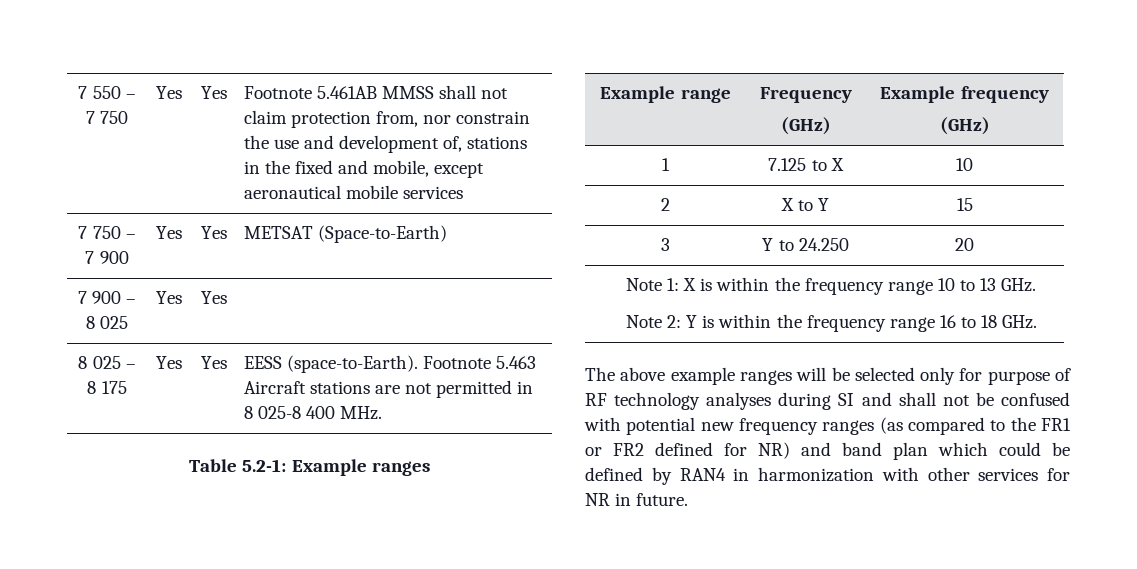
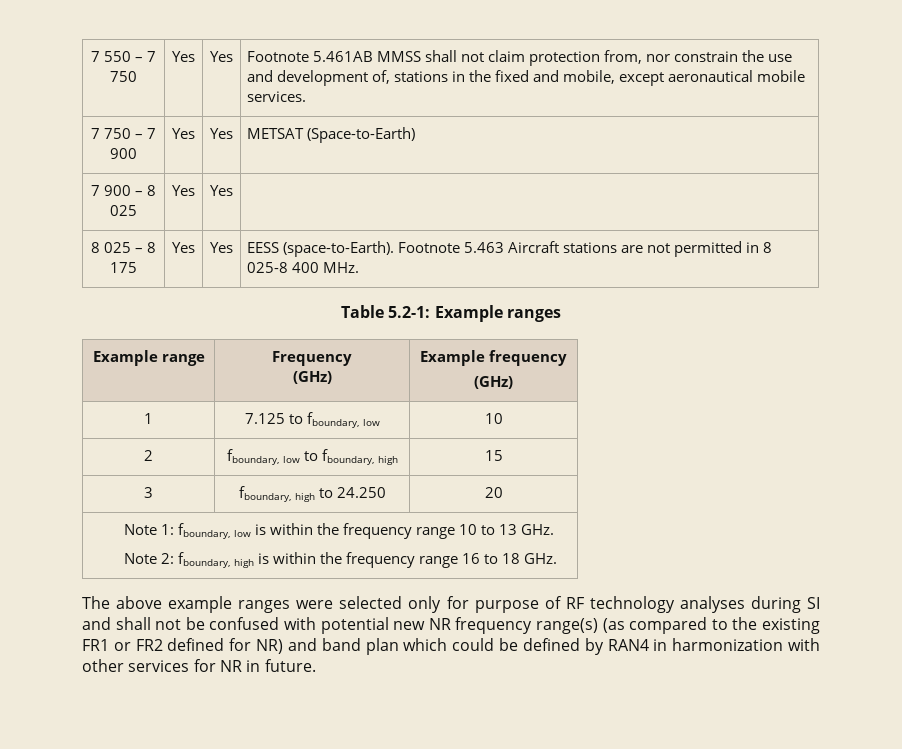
[403,186,464,199] services -> [247,91,307,102] services.
[830,158,844,171] X -> [306,412,380,428] fboundary, low
[780,198,830,211] X to Y -> [226,449,398,465] fboundary, low to fboundary, high
[762,238,774,251] Y -> [238,486,315,502] fboundary, high
[683,278,697,291] X -> [177,523,251,539] fboundary, low
[686,315,698,328] Y -> [177,552,254,568] fboundary, high
[796,367,850,381] will be -> [296,600,334,609] were
[739,418,875,435] frequency ranges -> [428,617,599,634] NR frequency range(s)
(1036, 424) none -> [762,618,821,634] existing

